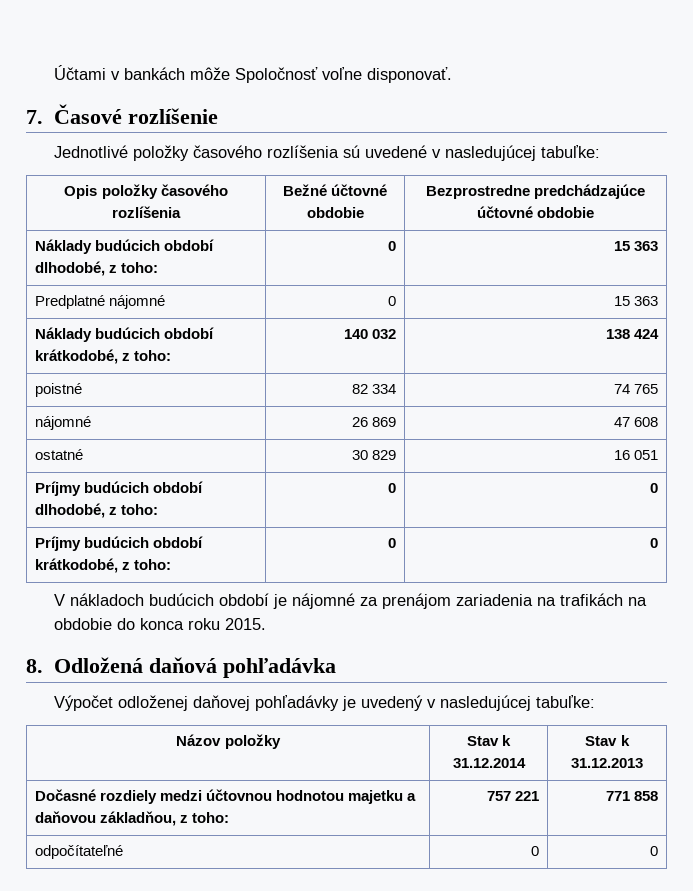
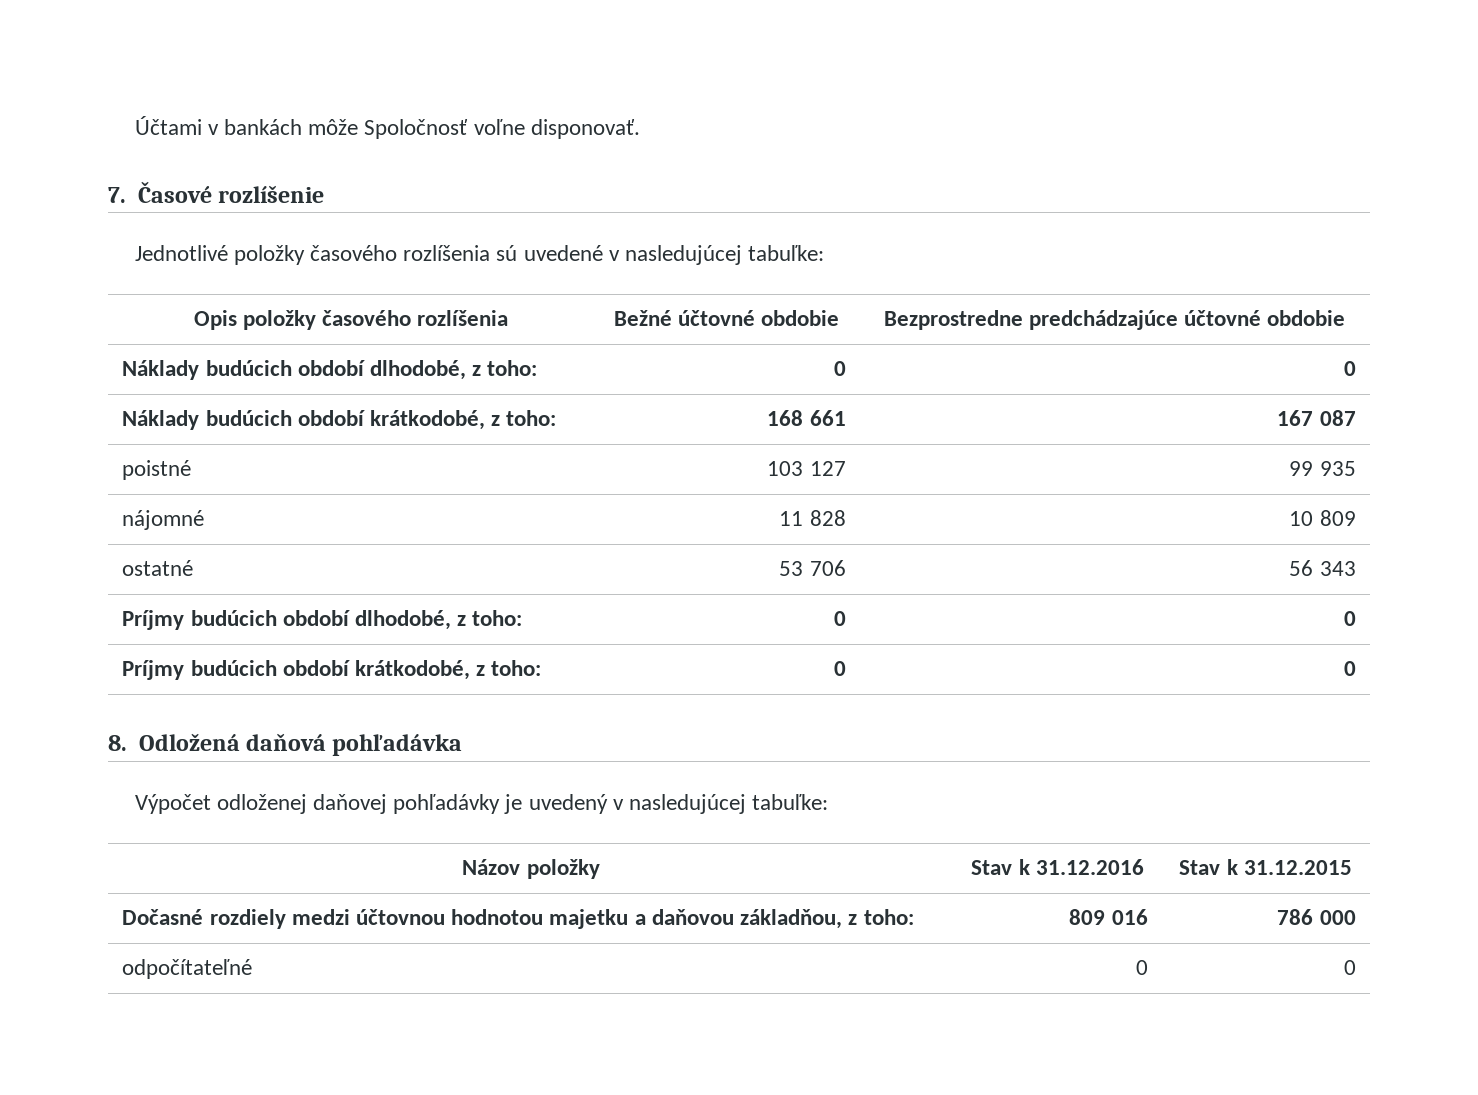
[614,241,659,251] [34,295,165,309] [388,296,397,306] [614,296,659,306] | 15 363 // Predplatné nájomné | 0 | 15 363 -> [1343,361,1356,376] | 0
[344,329,397,339] [606,329,660,339] [34,383,82,397] [352,384,397,394] [614,384,659,394] [34,416,91,430] [352,417,397,427] [614,417,659,427] [34,449,83,460] [352,450,397,460] [614,450,659,460] 140 032 | 138 424 // poistné | 82 334 | 74 765 // nájomné | 26 869 | 47 608 // ostatné | 30 829 | 16 051 -> [767,410,846,426] [1277,410,1356,426] [122,460,192,480] [767,461,846,476] [1289,461,1356,476] [122,510,205,530] [779,510,846,526] [1289,510,1356,526] [122,560,194,576] [779,560,846,576] [1289,560,1356,576] 168 661 | 167 087 // poistné | 103 127 | 99 935 // nájomné | 11 828 | 10 809 // ostatné | 53 706 | 56 343
[54,593,648,609] [54,618,267,630] // V nákladoch budúcich období je nájomné za prenájom zariadenia na trafikách na obdobie do konca roku 2015. -> (1356, 668) none
[452,758,526,768] [585,735,630,746] [571,758,643,768] 31.12.2014 | Stav k 31.12.2013 -> [1035,859,1144,875] [1179,859,1352,875] 31.12.2016 | Stav k 31.12.2015
[487,791,540,801] [606,791,659,801] 757 221 | 771 858 -> [1069,909,1148,925] [1277,909,1356,925] 809 016 | 786 000

